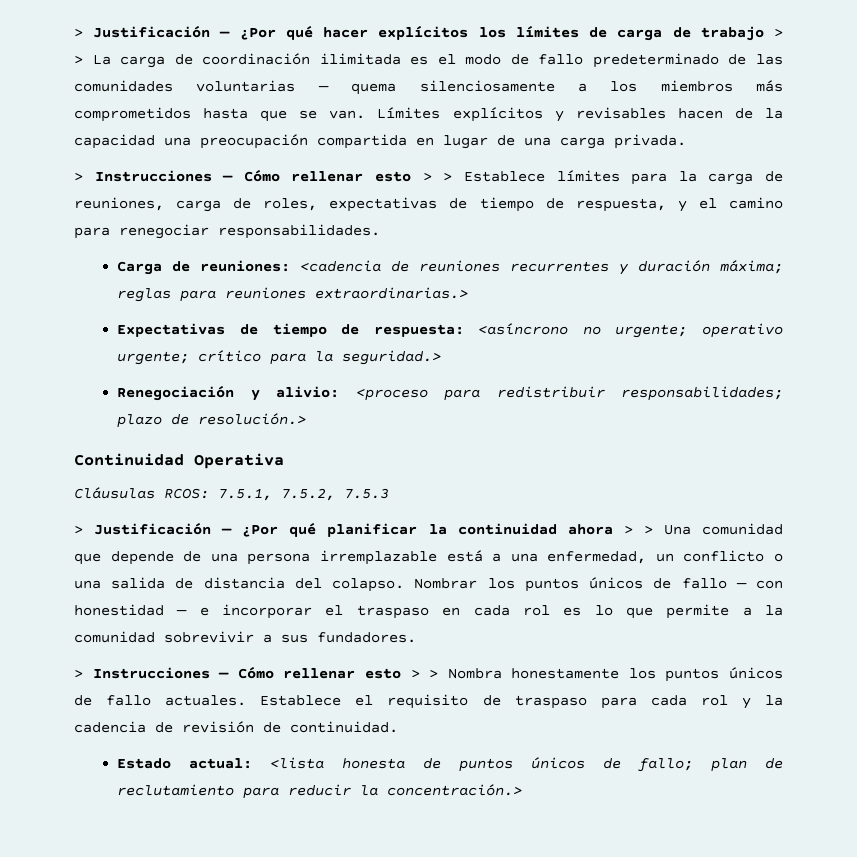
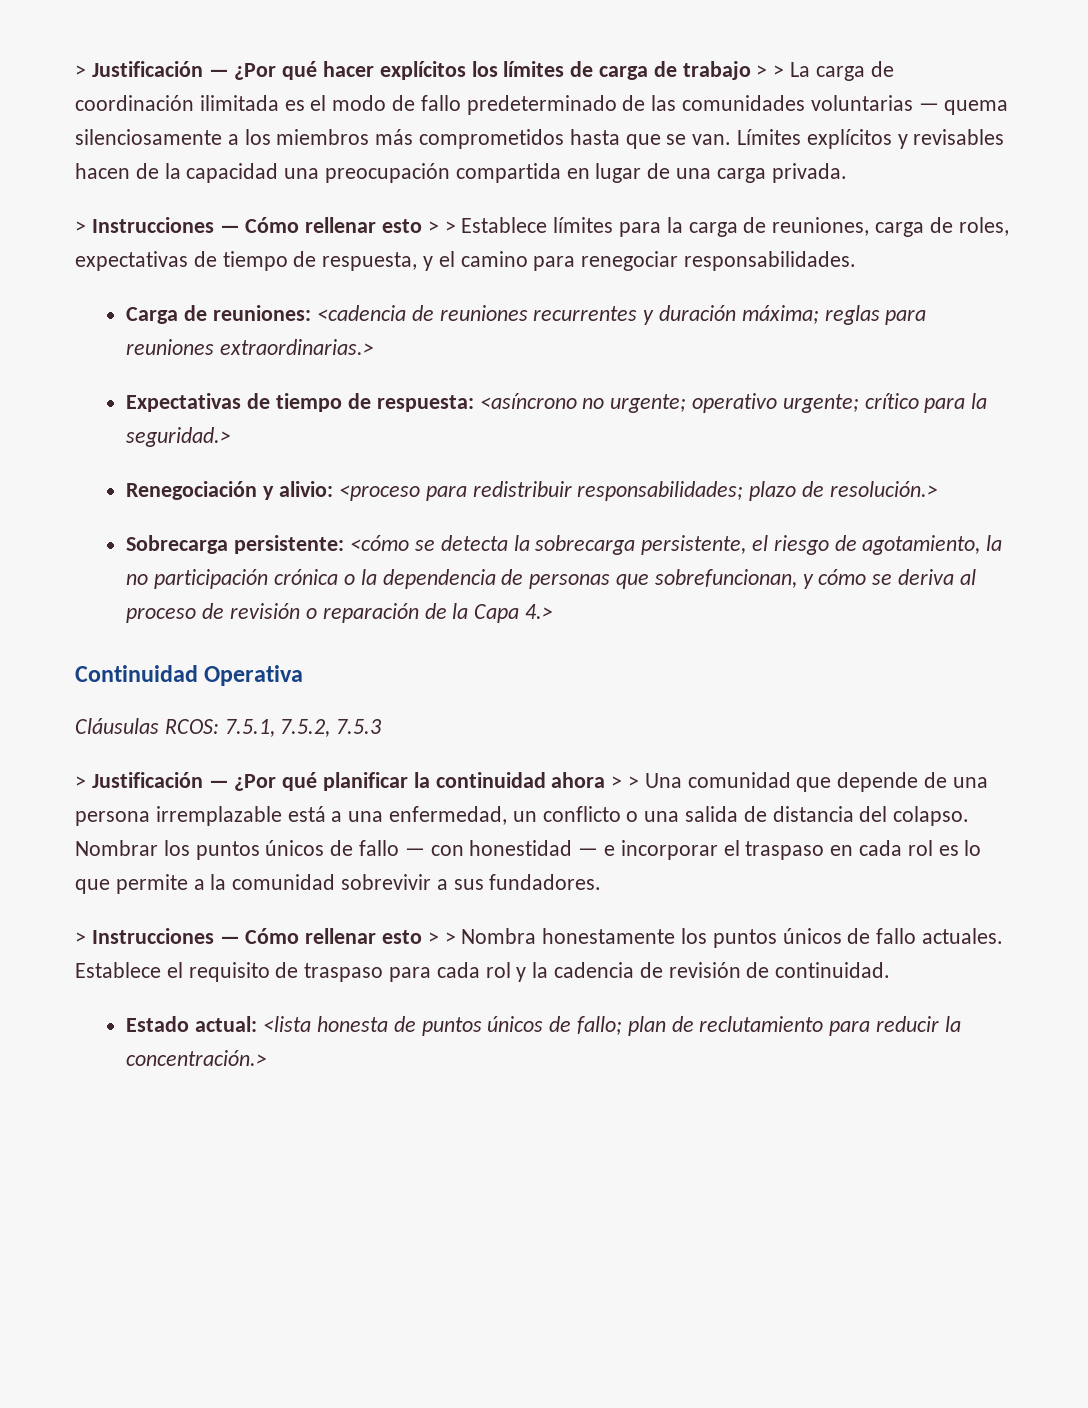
(307, 419) none -> [126,535,1003,555] [126,569,976,589] [126,603,553,623] // Sobrecarga persistente: <cómo se detecta la sobrecarga persistente, el riesgo de agotamiento, la no participación crónica o la dependencia de personas que sobrefuncionan, y cómo se deriva al proceso de revisión o reparación de la Capa 4.>

